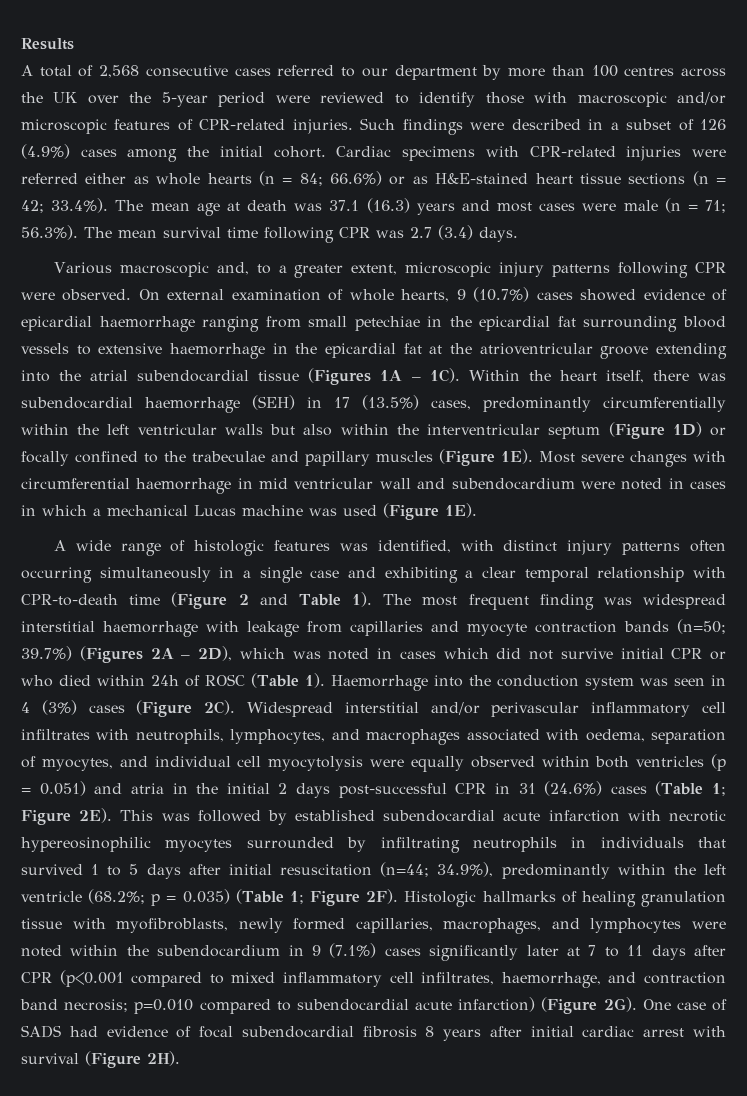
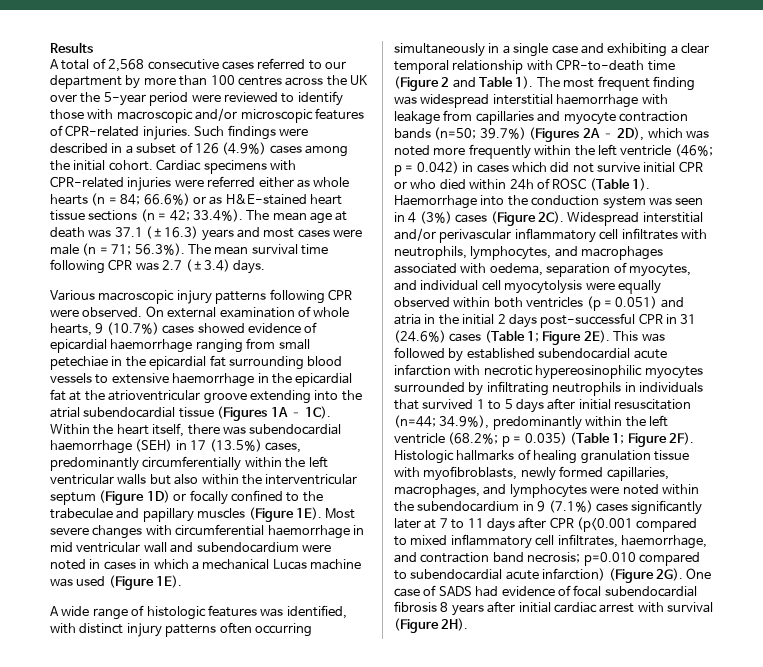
[366,198,410,213] (16.3) -> [146,226,199,239] (±16.3)
[438,225,473,240] (3.4) -> [185,259,230,272] (±3.4)
[216,262,492,278] and, to a greater extent, microscopic -> (175, 297) none
(370, 654) none -> [433,144,713,159] [394,161,459,176] more frequently within the left ventricle (46%; p = 0.042)

